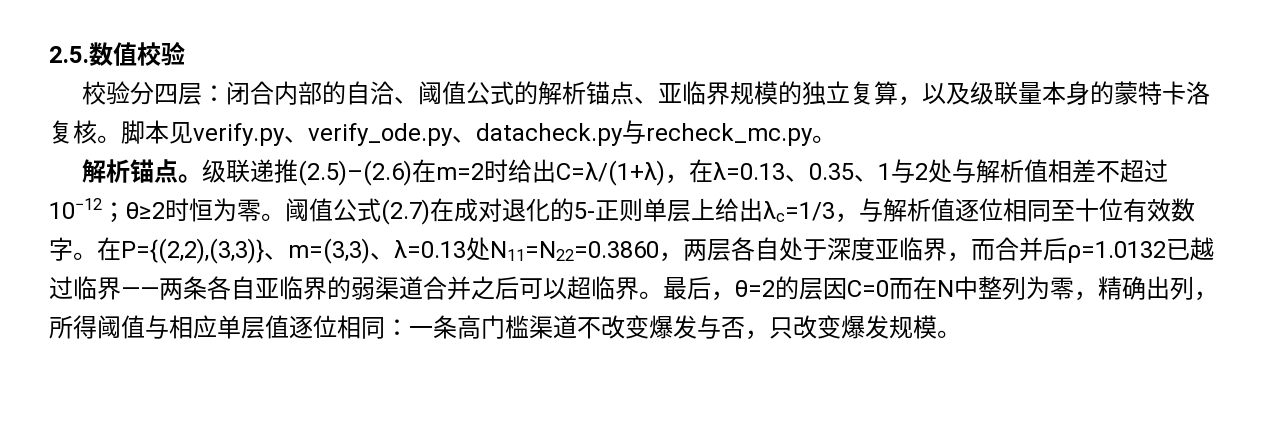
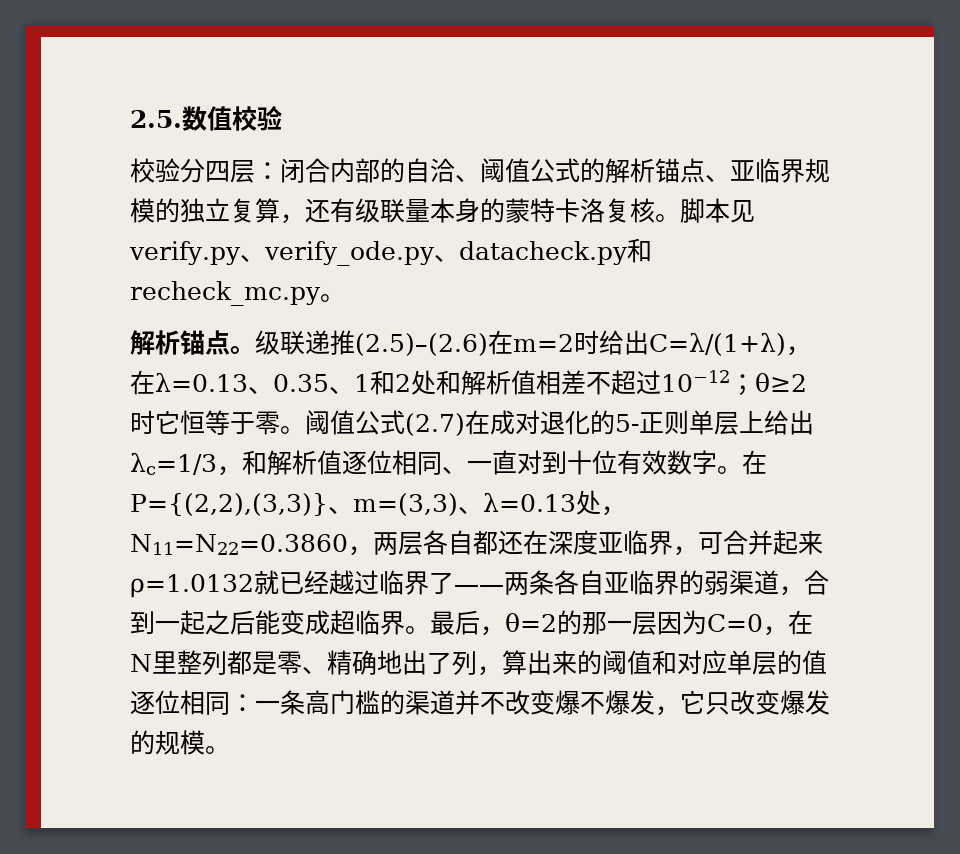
[922,82,971,105] 以及 -> [305,198,355,223] 还有
[622,120,646,144] 与 -> [626,238,652,263] 和
[891,159,977,183] 与2处与 -> [370,370,461,395] 和2处和
[189,198,237,222] 恒为 -> [155,410,255,435] 它恒等于
[859,198,883,222] 与 -> [242,450,267,475] 和
[1051,200,1075,221] 至 -> [442,450,567,475] 、一直对到
(490, 249) none -> [601,506,626,516] ，
[779,237,827,261] 处于 -> [473,530,548,555] 都还在
[971,237,1190,263] 而合并后ρ=1.0132已 -> [698,530,823,555] [130,570,329,598] 可合并起来ρ=1.0132就已经
(121, 288) none -> [429,572,454,594] 了
[423,276,567,300] 合并之后可以 -> [779,570,829,596] [130,610,330,635] ，合到一起之后能变成
[799,276,1218,301] [49,315,265,339] 层因C=0而在N中整列为零，精确出列，所得阈值与相应单层 -> [582,610,813,636] [130,650,802,676] 那一层因为C=0，在N里整列都是零、精确地出了列，算出来的阈值和对应单层的
[529,315,769,340] 渠道不改变爆发与否， -> [380,690,705,716] 的渠道并不改变爆不爆发，它
(889, 327) none -> [130,730,155,755] 的

